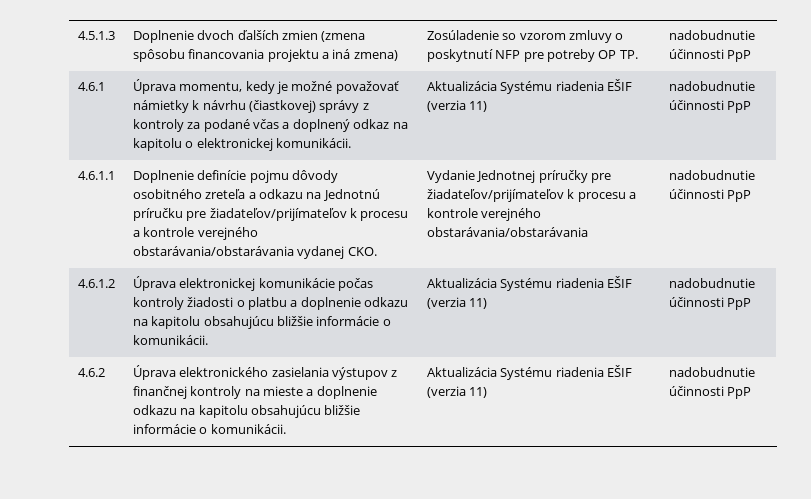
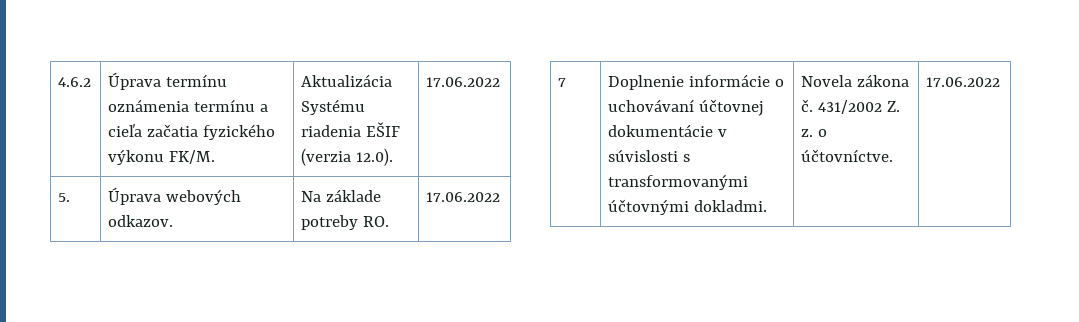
[77,31,115,40] [132,30,366,43] [132,49,398,62] [426,30,624,43] [426,49,638,62] [668,30,755,40] [668,49,752,62] [77,82,105,91] [132,79,399,94] [132,100,369,113] [132,119,408,132] [132,138,352,151] [426,79,633,94] [426,100,488,112] [668,81,755,91] [668,100,752,113] [77,171,115,180] [132,170,339,183] [132,189,380,201] [132,208,409,221] [132,227,258,240] [132,246,377,259] [426,170,612,183] [426,189,637,202] [426,208,542,221] [426,227,588,237] [668,170,755,180] [668,189,752,202] [77,279,115,288] [132,276,374,291] [132,297,409,310] [132,316,391,329] [132,335,208,345] [426,276,633,291] [426,297,488,309] [668,278,755,288] [668,297,752,310] [77,368,105,377] [132,365,398,380] [132,386,377,399] [132,405,361,418] [132,424,286,434] [426,365,633,380] [426,386,488,398] [668,367,755,377] [668,386,752,399] 4.5.1.3 | Doplnenie dvoch ďalších zmien (zmena spôsobu financovania projektu a iná zmena) | Zosúladenie so vzorom zmluvy o poskytnutí NFP pre potreby OP TP. | nadobudnutie účinnosti PpP // 4.6.1 | Úprava momentu, kedy je možné považovať námietky k návrhu (čiastkovej) správy z kontroly za podané včas a doplnený odkaz na kapitolu o elektronickej komunikácii. | Aktualizácia Systému riadenia EŠIF (verzia 11) | nadobudnutie účinnosti PpP // 4.6.1.1 | Doplnenie definície pojmu dôvody osobitného zreteľa a odkazu na Jednotnú príručku pre žiadateľov/prijímateľov k procesu a kontrole verejného obstarávania/obstarávania vydanej CKO. | Vydanie Jednotnej príručky pre žiadateľov/prijímateľov k procesu a kontrole verejného obstarávania/obstarávania | nadobudnutie účinnosti PpP // 4.6.1.2 | Úprava elektronickej komunikácie počas kontroly žiadosti o platbu a doplnenie odkazu na kapitolu obsahujúcu bližšie informácie o komunikácii. | Aktualizácia Systému riadenia EŠIF (verzia 11) | nadobudnutie účinnosti PpP // 4.6.2 | Úprava elektronického zasielania výstupov z finančnej kontroly na mieste a doplnenie odkazu na kapitolu obsahujúcu bližšie informácie o komunikácii. | Aktualizácia Systému riadenia EŠIF (verzia 11) | nadobudnutie účinnosti PpP -> [58,77,92,87] [108,72,228,90] [108,99,269,112] [108,123,276,140] [108,149,216,165] [301,74,393,87] [301,99,366,115] [301,122,401,137] [301,148,394,166] [426,77,501,87] [58,193,71,202] [108,187,242,205] [108,215,174,227] [301,189,382,202] [301,215,390,230] [426,192,501,202] [558,78,567,87] [608,74,785,90] [608,99,765,116] [608,124,728,137] [608,149,691,162] [608,174,749,190] [608,199,768,215] [801,74,910,87] [801,99,901,114] [801,129,828,137] [801,149,894,162] [926,77,1001,87] 4.6.2 | Úprava termínu oznámenia termínu a cieľa začatia fyzického výkonu FK/M. | Aktualizácia Systému riadenia EŠIF (verzia 12.0). | 17.06.2022 // 5. | Úprava webových odkazov. | Na základe potreby RO. | 17.06.2022 // 7 | Doplnenie informácie o uchovávaní účtovnej dokumentácie v súvislosti s transformovanými účtovnými dokladmi. | Novela zákona č. 431/2002 Z. z. o účtovníctve. | 17.06.2022

